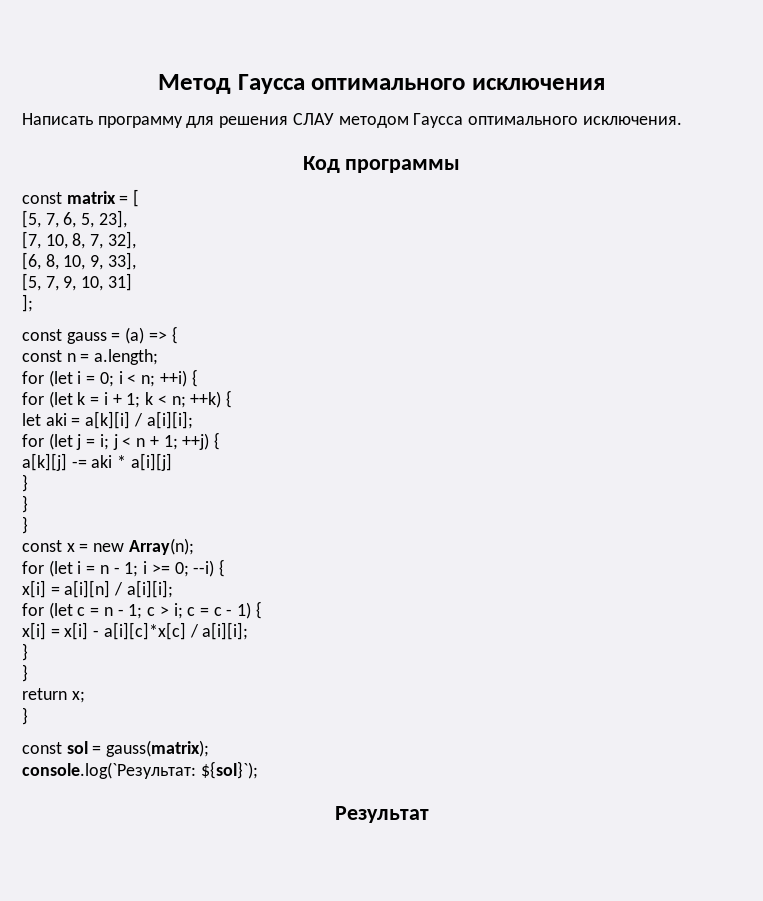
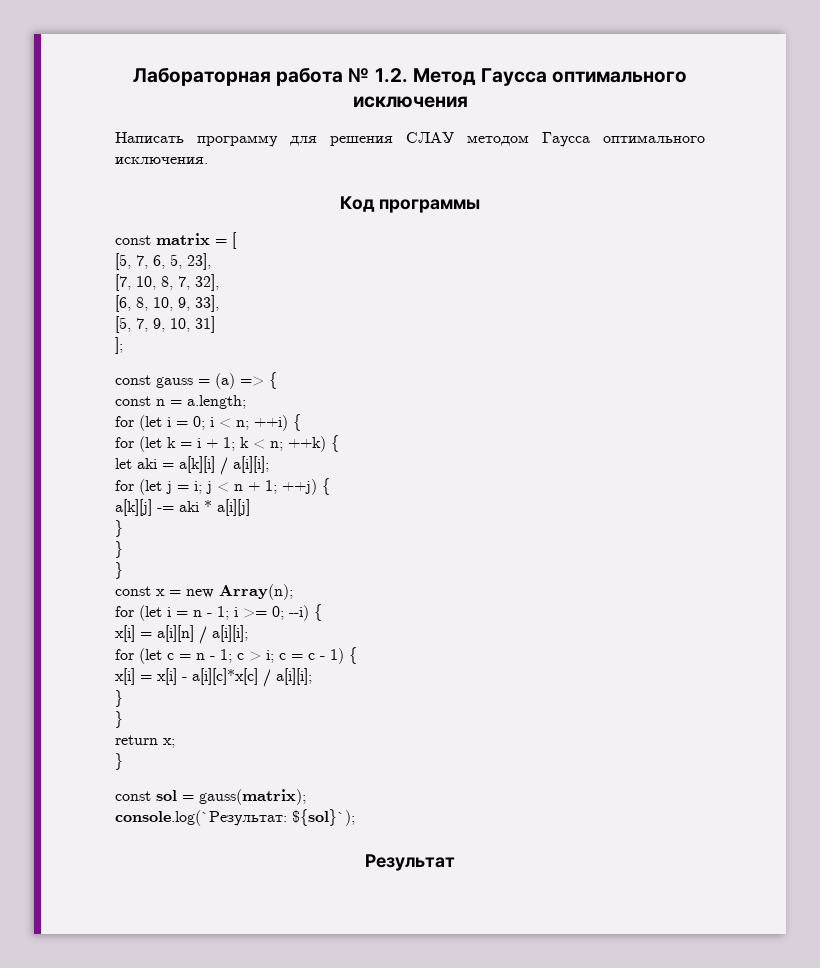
(158, 84) none -> [132,67,408,86] Лабораторная работа № 1.2.

